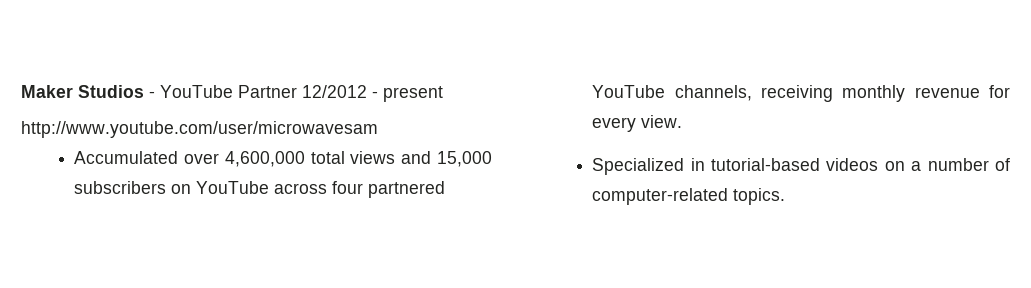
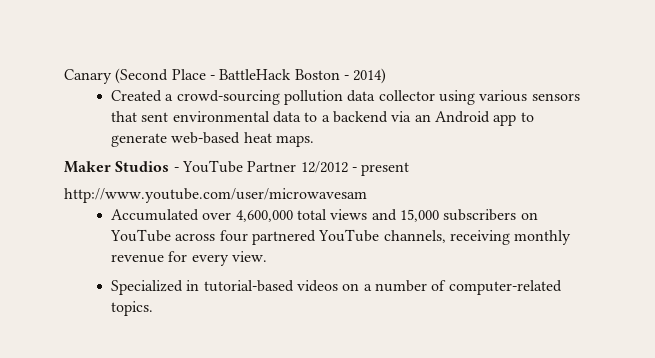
(21, 91) none -> [64,68,387,84] [111,90,580,105] [111,111,534,126] [111,132,315,147] Canary (Second Place - BattleHack Boston - 2014) // Created a crowd-sourcing pollution data collector using various sensors that sent environmental data to a backend via an Android app to generate web-based heat maps. //

